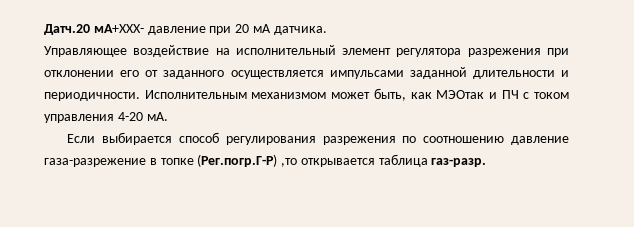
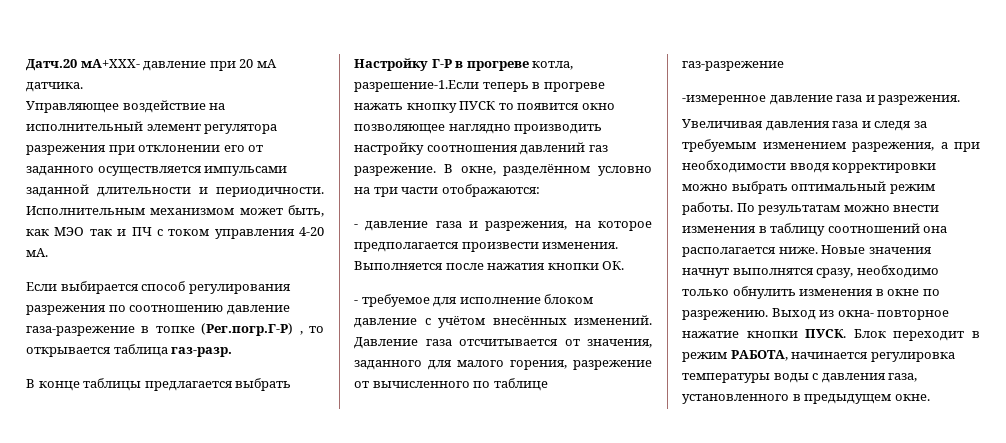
[436,90,485,99] МЭОтак -> [54,227,112,236] МЭО так
[281,158,298,167] ,то -> [299,326,324,335] , то
(487, 162) none -> [26,378,292,391] [354,58,574,71] [354,80,605,92] [354,101,615,113] [354,124,603,134] [354,142,608,155] [354,164,652,176] [354,184,540,197] [354,221,652,231] [354,242,619,252] [354,261,625,270] [354,294,594,307] [354,315,652,328] [354,337,652,349] [354,360,652,370] [354,378,548,391] [682,61,784,71] [682,95,961,105] [682,119,927,131] [682,139,980,152] [682,160,937,173] [682,181,935,194] [682,202,940,215] [682,223,948,236] [682,245,932,257] [682,265,939,278] [682,286,940,299] [682,308,950,320] [682,329,980,341] [682,350,955,362] [682,373,918,383] [682,394,930,404] // В конце таблицы предлагается выбрать Настройку Г-Р в прогреве котла, разрешение-1.Если теперь в прогреве нажать кнопку ПУСК то появится окно позволяющее наглядно производить настройку соотношения давлений газ разрежение. В окне, разделённом условно на три части отображаются: // - давление газа и разрежения, на которое предполагается произвести изменения. Выполняется после нажатия кнопки ОК. // - требуемое для исполнение блоком давление с учётом внесённых изменений. Давление газа отсчитывается от значения, заданного для малого горения, разрежение от вычисленного по таблице газ-разрежение // -измеренное давление газа и разрежения. // Увеличивая давления газа и следя за требуемым изменением разрежения, а при необходимости вводя корректировки можно выбрать оптимальный режим работы. По результатам можно внести изменения в таблицу соотношений она располагается ниже. Новые значения начнут выполнятся сразу, необходимо только обнулить изменения в окне по разрежению. Выход из окна- повторное нажатие кнопки ПУСК. Блок переходит в режим РАБОТА, начинается регулировка температуры воды с давления газа, установленного в предыдущем окне.

